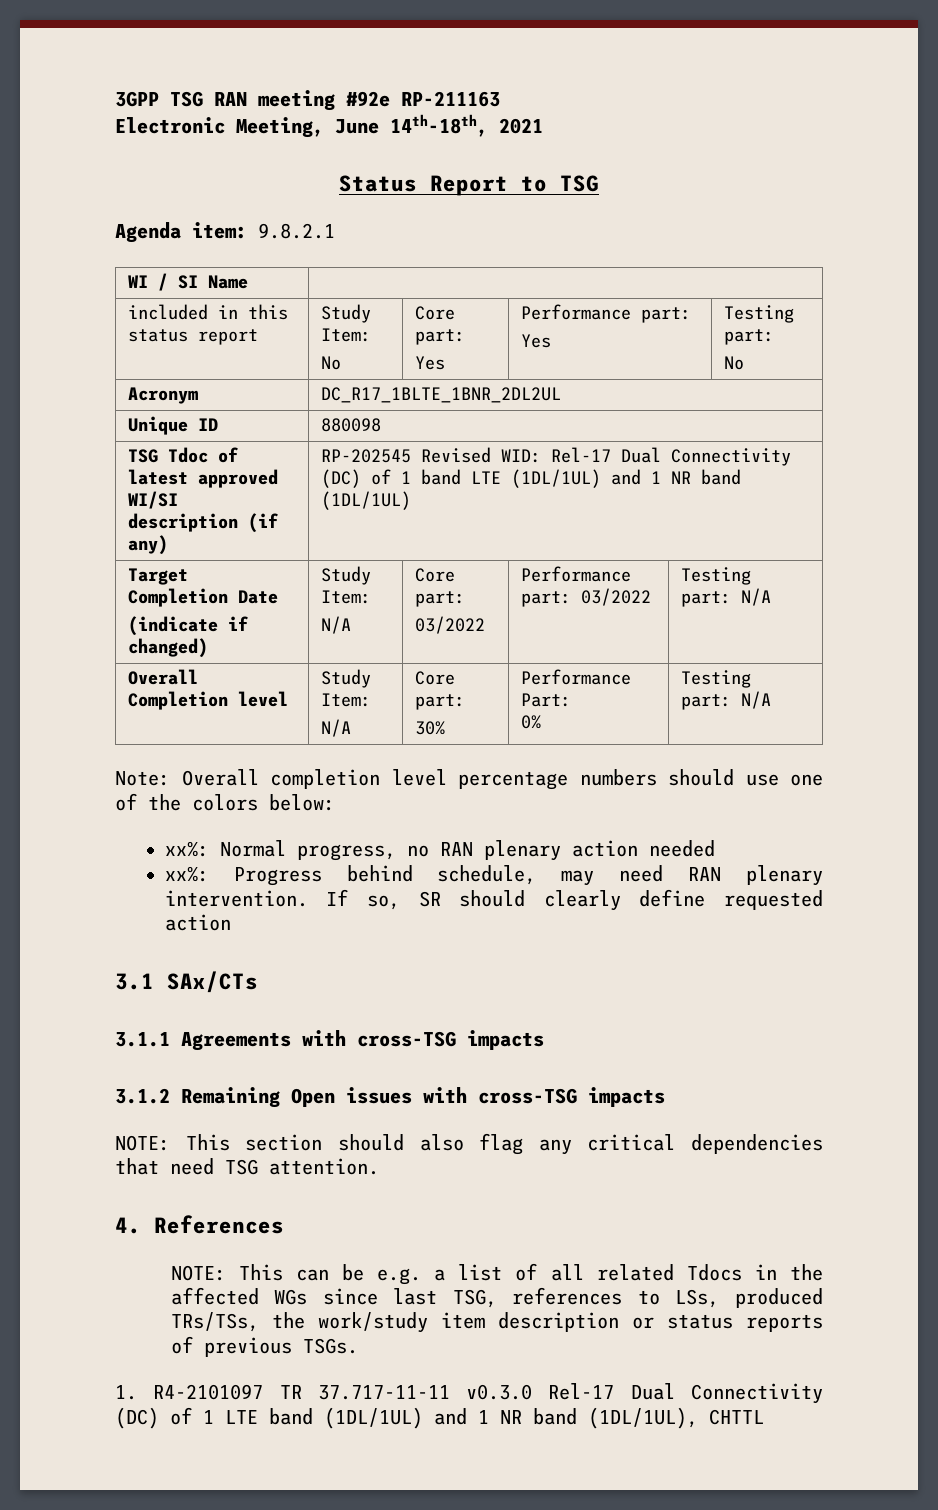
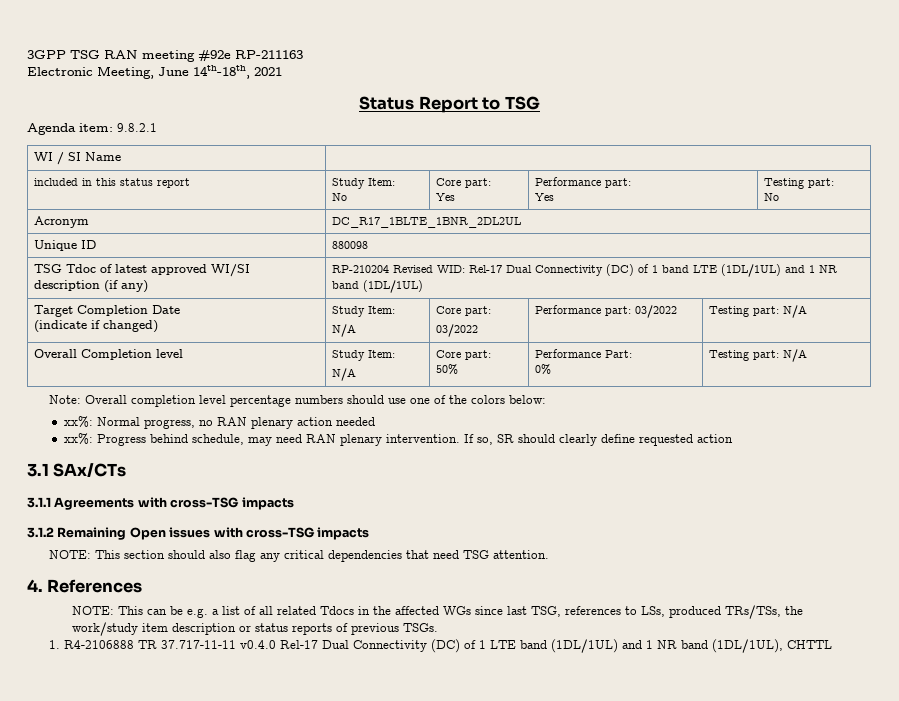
[321,449,412,463] RP-202545 -> [332,265,390,273] RP-210204
[415,721,446,735] 30% -> [436,364,459,375] 50%
[153,1384,264,1400] R4-2101097 -> [63,640,134,649] R4-2106888
[466,1384,533,1400] v0.3.0 -> [239,640,276,649] v0.4.0

